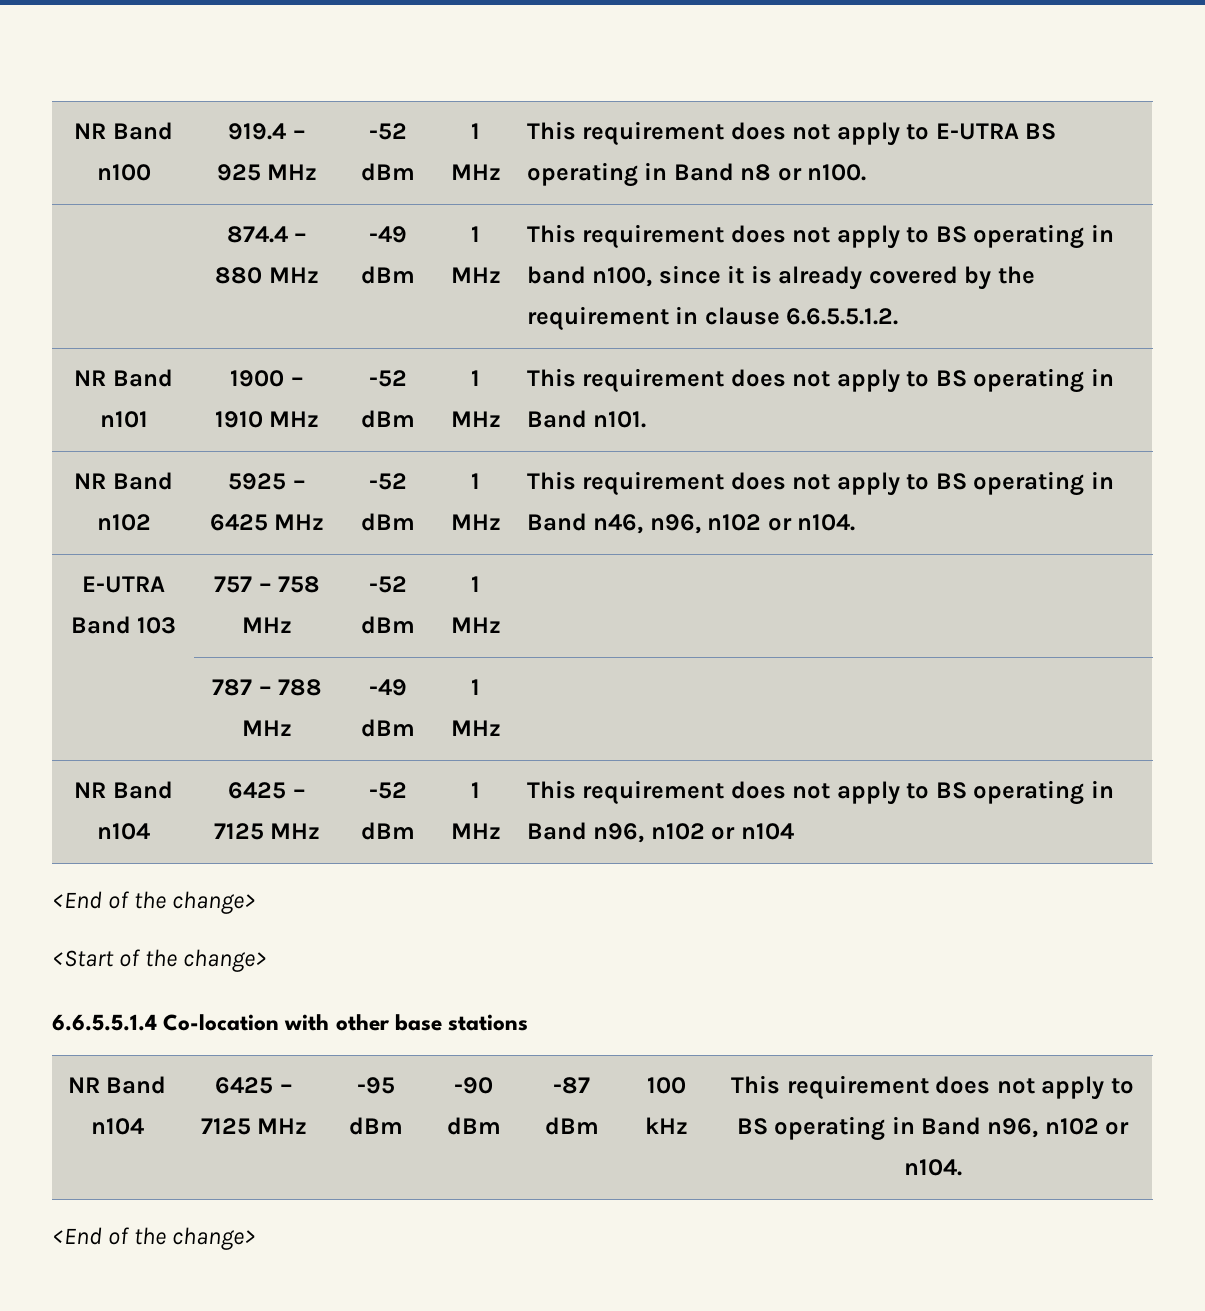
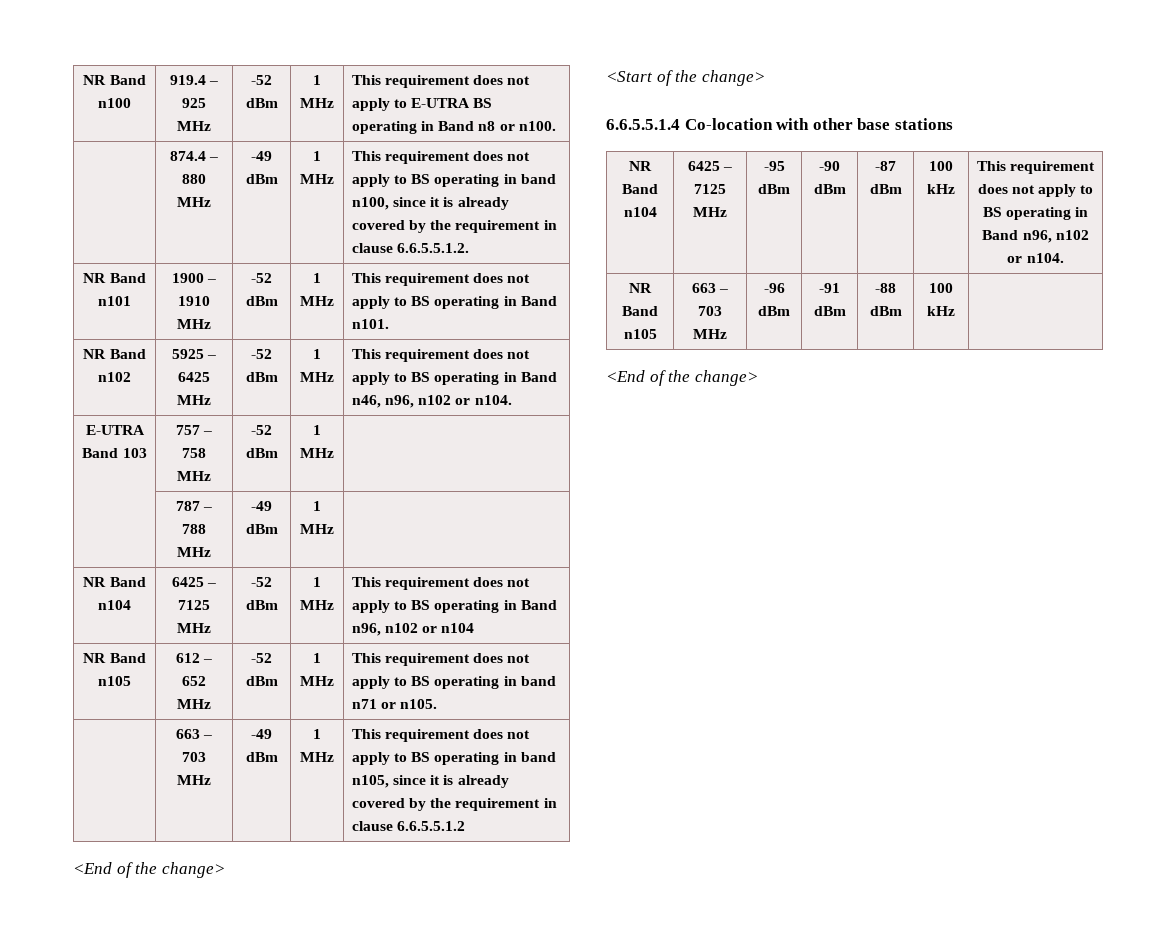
(794, 831) none -> [83,653,146,663] [98,676,131,686] [175,653,213,663] [182,676,206,686] [177,699,211,709] [251,653,272,663] [245,676,278,686] [313,653,321,663] [300,676,334,686] [351,653,531,666] [351,676,556,689] [351,699,438,709] [175,729,213,739] [182,752,206,762] [177,775,211,785] [251,729,272,739] [245,752,278,762] [313,729,321,739] [300,752,334,762] [351,729,531,742] [351,752,556,765] [351,775,509,788] [351,798,557,811] [351,821,465,831] // NR Band n105 | 612 – 652 MHz | -52 dBm | 1 MHz | This requirement does not apply to BS operating in band n71 or n105. // | 663 – 703 MHz | -49 dBm | 1 MHz | This requirement does not apply to BS operating in band n105, since it is already covered by the requirement in clause 6.6.5.5.1.2
(962, 1167) none -> [629,283,652,293] [622,306,658,316] [623,329,657,339] [691,283,729,293] [698,306,722,316] [693,329,727,339] [763,283,785,293] [758,306,790,316] [819,283,840,293] [813,306,846,316] [875,283,896,293] [869,306,902,316] [929,283,953,293] [927,306,955,316] // NR Band n105 | 663 – 703 MHz | -96 dBm | -91 dBm | -88 dBm | 100 kHz |

